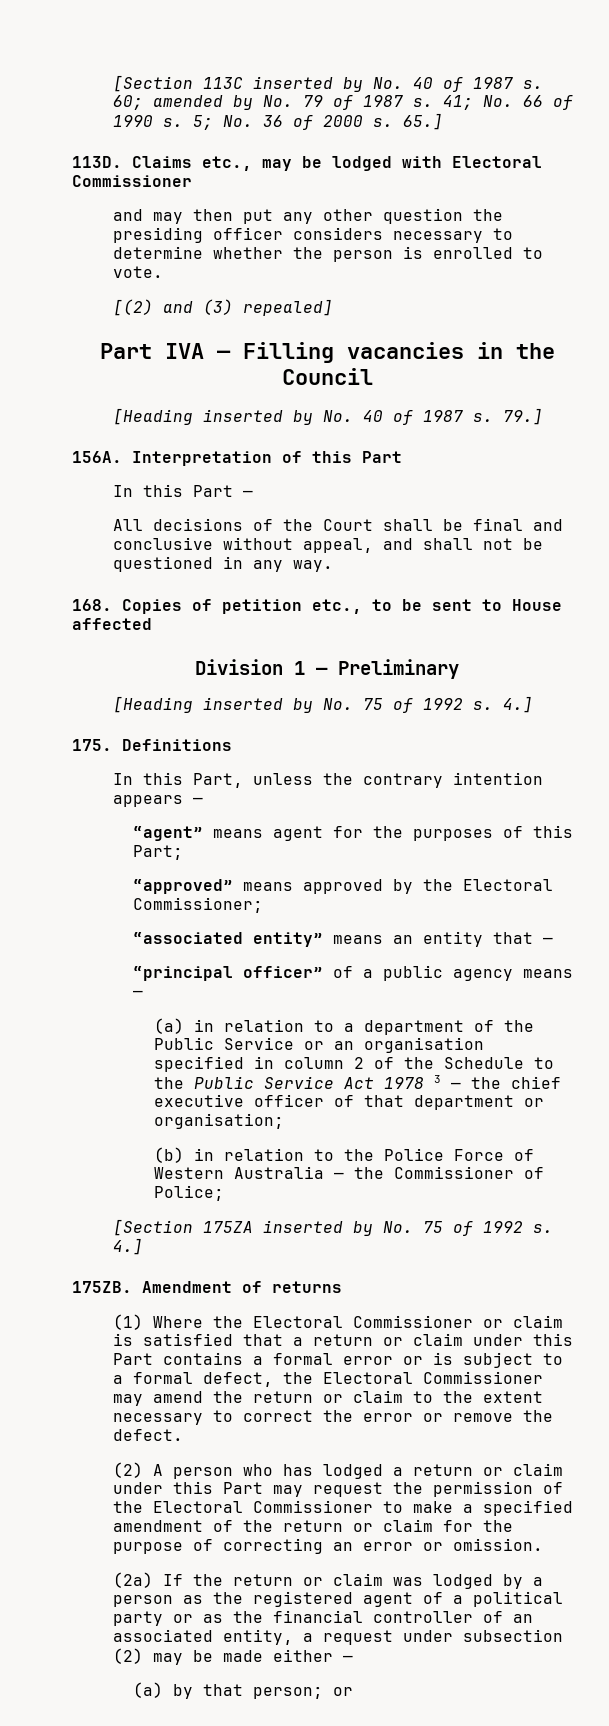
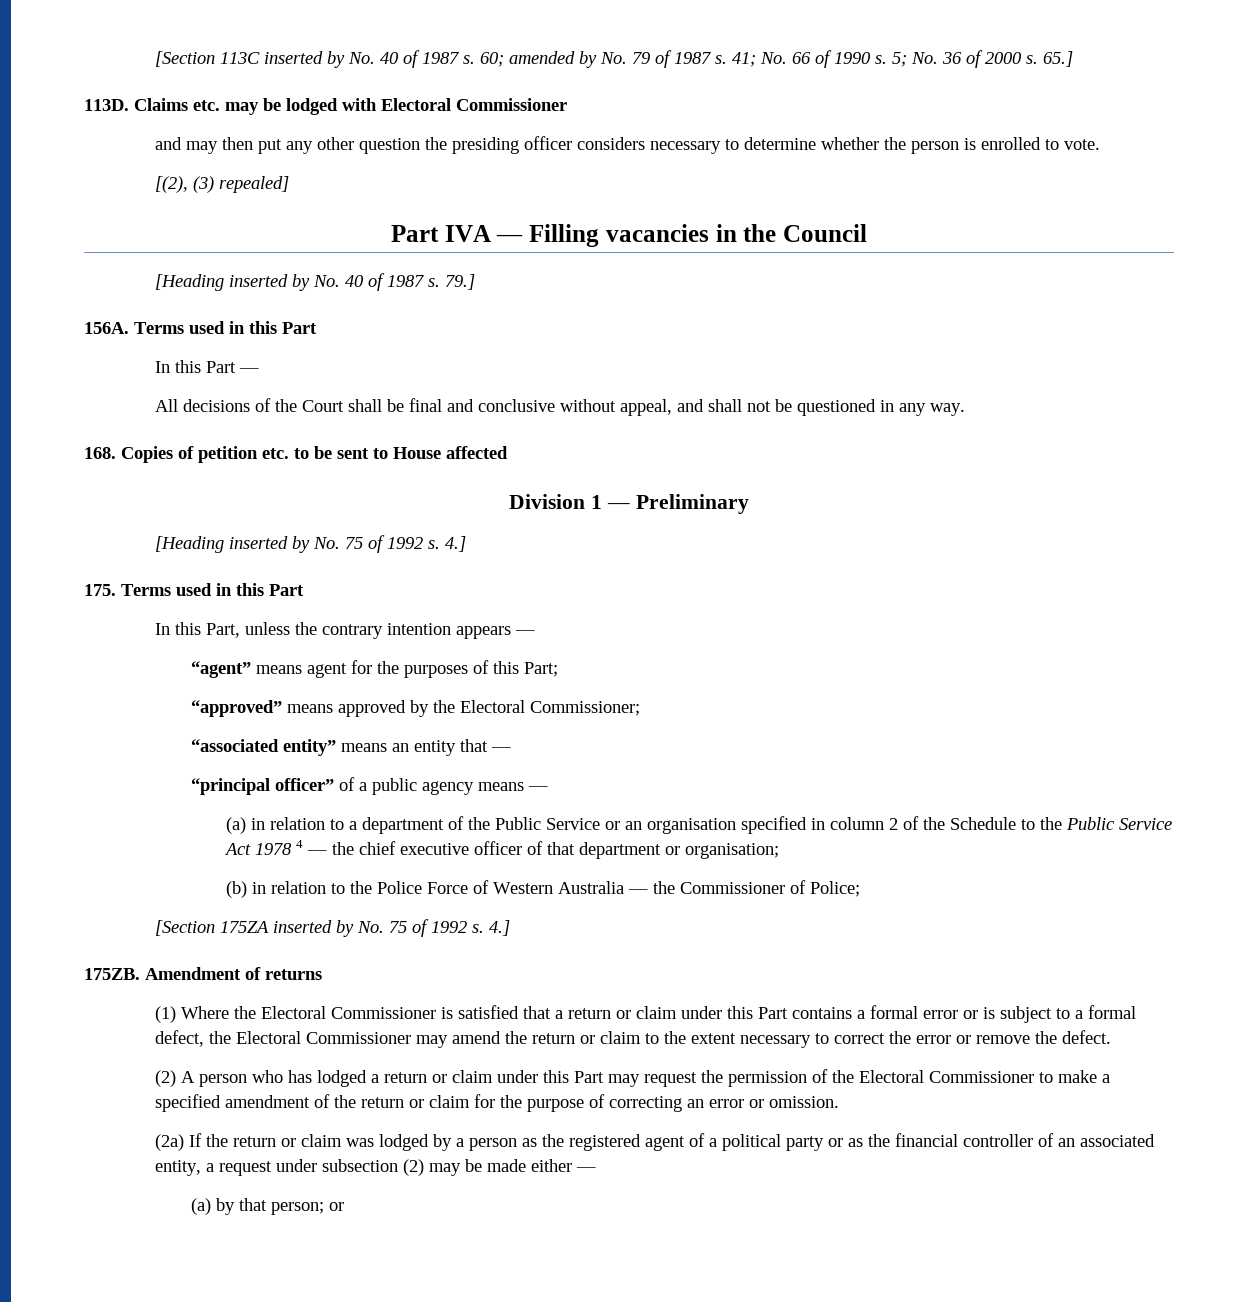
[202,156,252,171] etc., -> [193,100,220,111] etc.
[112,299,193,316] [(2) and -> [155,176,189,193] [(2),
[132,451,302,466] Interpretation of -> [134,321,245,334] Terms used in
[312,599,362,614] etc., -> [262,448,289,459] etc.
[122,739,232,751] Definitions -> [121,583,304,596] Terms used in this Part
[433,1075,441,1083] 3 -> [296,840,304,848] 4
[482,1315,563,1328] or claim -> (437, 1013) none

